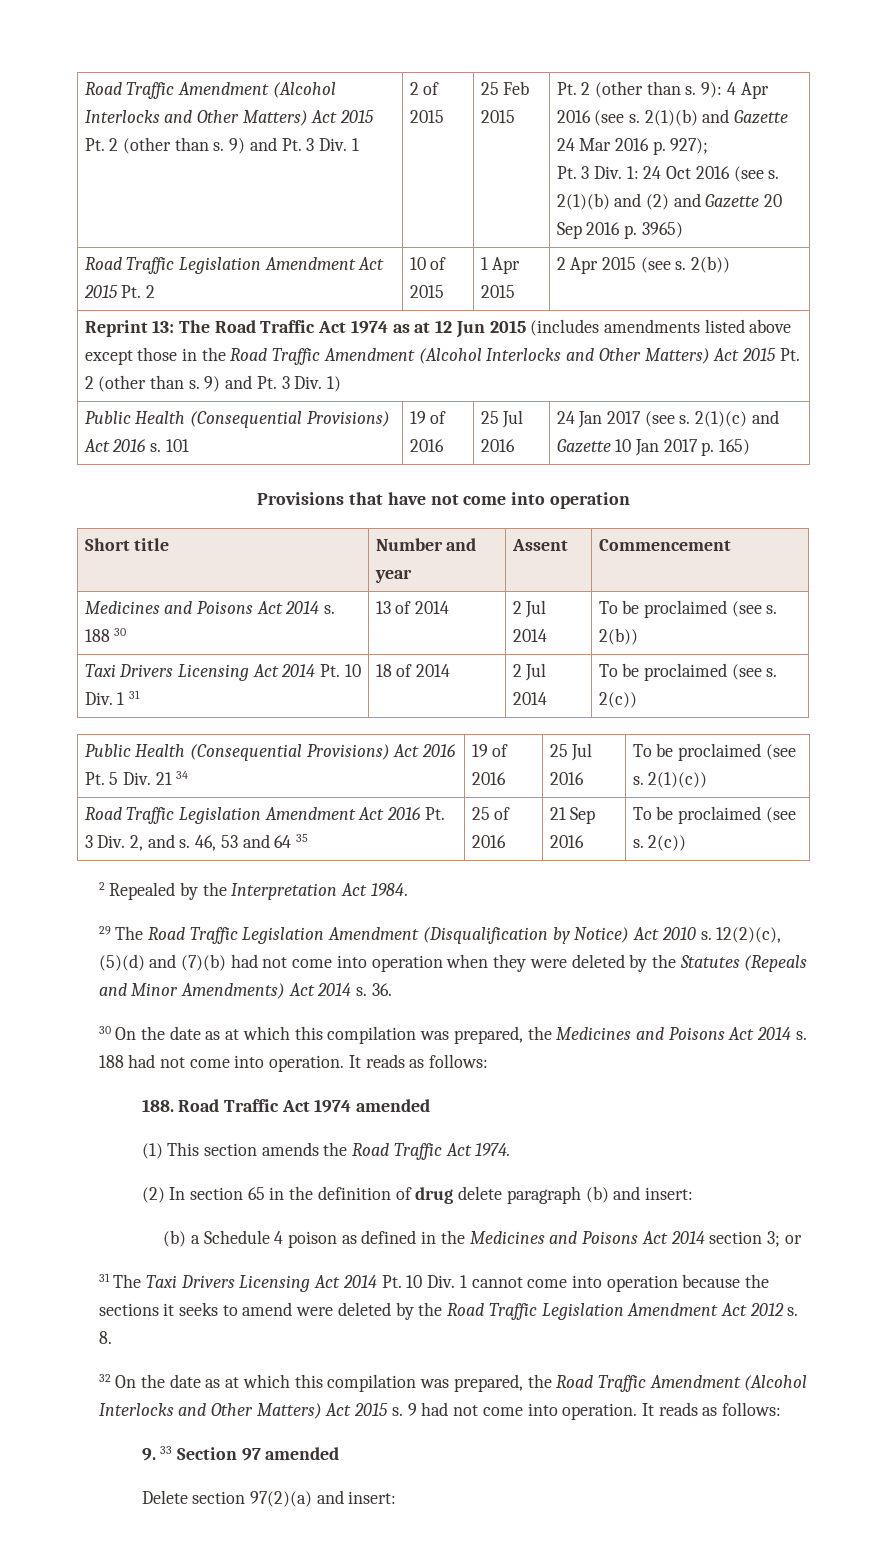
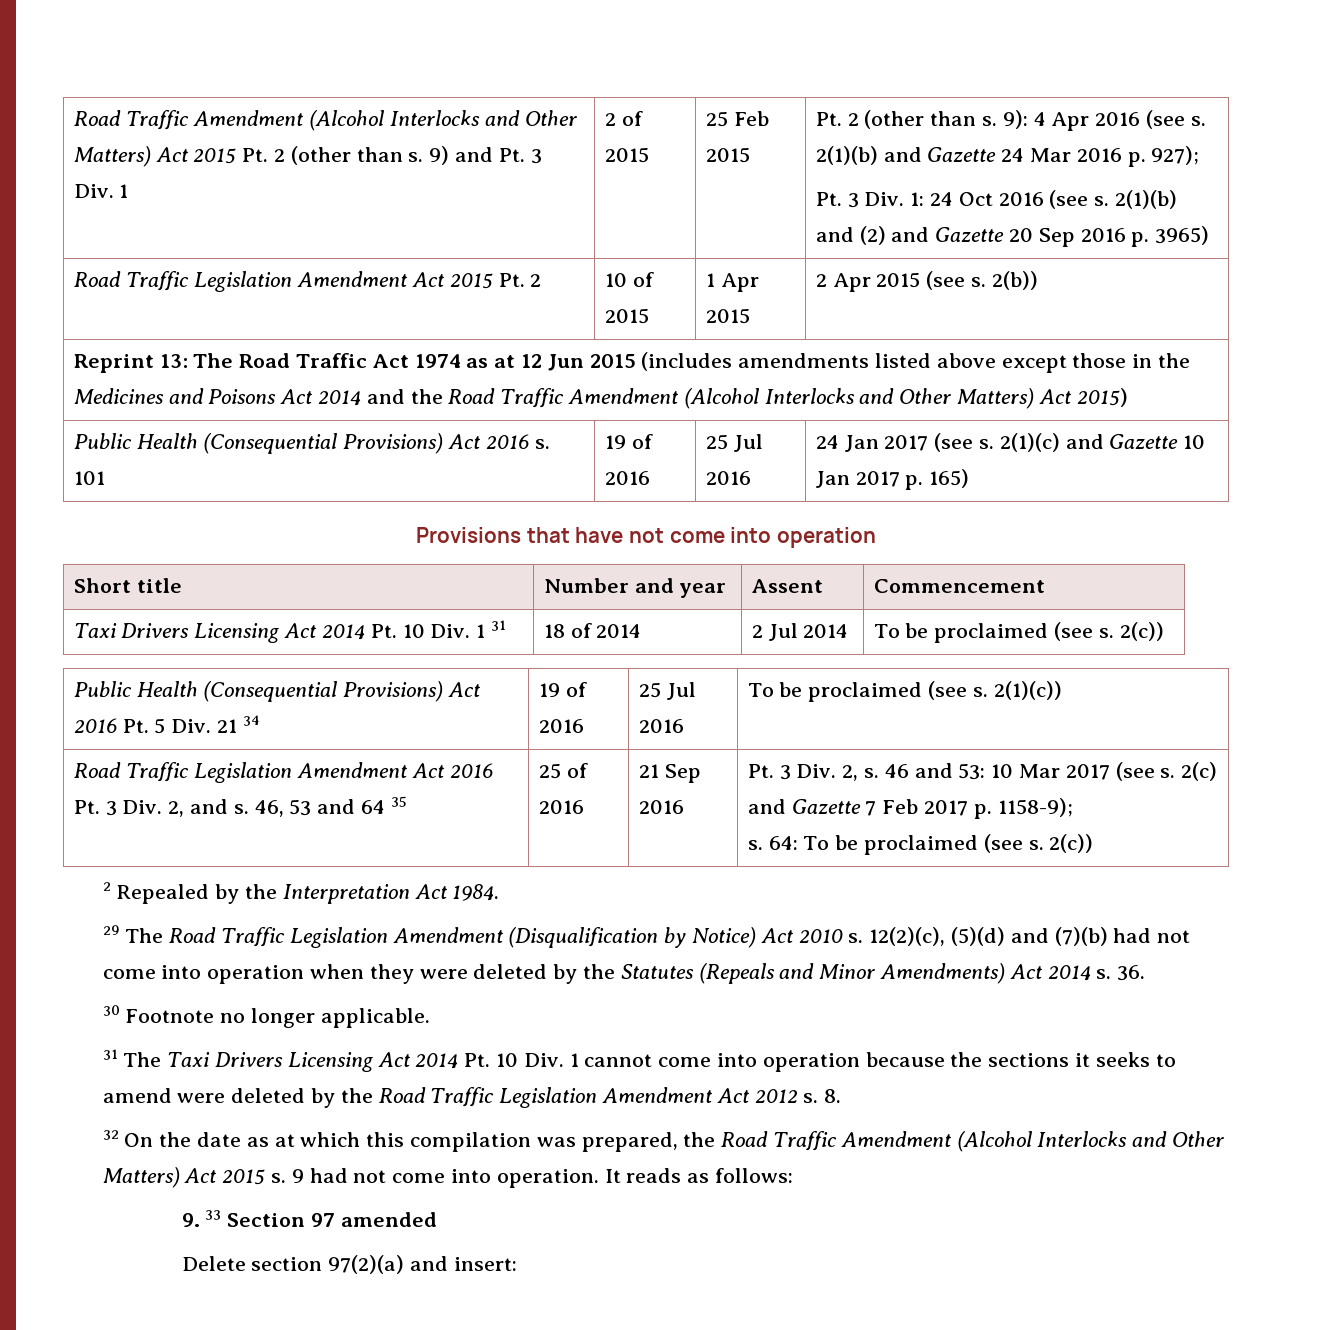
[230,348,800,365] [84,375,342,392] Road Traffic Amendment (Alcohol Interlocks and Other Matters) Act 2015 Pt. 2 (other than s. 9) and Pt. 3 Div. 1) -> [73,388,1128,409] Medicines and Poisons Act 2014 and the Road Traffic Amendment (Alcohol Interlocks and Other Matters) Act 2015)
[84,601,336,614] [84,628,127,642] [375,601,450,614] [512,600,547,618] [512,629,547,642] [598,600,778,618] [598,628,638,645] // Medicines and Poisons Act 2014 s. 188 30 | 13 of 2014 | 2 Jul 2014 | To be proclaimed (see s. 2(b)) -> (1045, 586) none
(584, 841) none -> [747,762,1218,781] [747,798,1073,819] [747,836,798,850] Pt. 3 Div. 2, s. 46 and 53: 10 Mar 2017 (see s. 2(c) and Gazette 7 Feb 2017 p. 1158-9); // s. 64:
[115,1026,807,1044] [98,1054,489,1072] [141,1099,431,1113] [141,1142,511,1160] [141,1186,694,1204] [163,1230,802,1248] On the date as at which this compilation was prepared, the Medicines and Poisons Act 2014 s. 188 had not come into operation. It reads as follows: // 188. Road Traffic Act 1974 amended // (1) This section amends the Road Traffic Act 1974. // (2) In section 65 in the definition of drug delete paragraph (b) and insert: // (b) a Schedule 4 poison as defined in the Medicines and Poisons Act 2014 section 3; or -> [125,1008,430,1028] Footnote no longer applicable.

